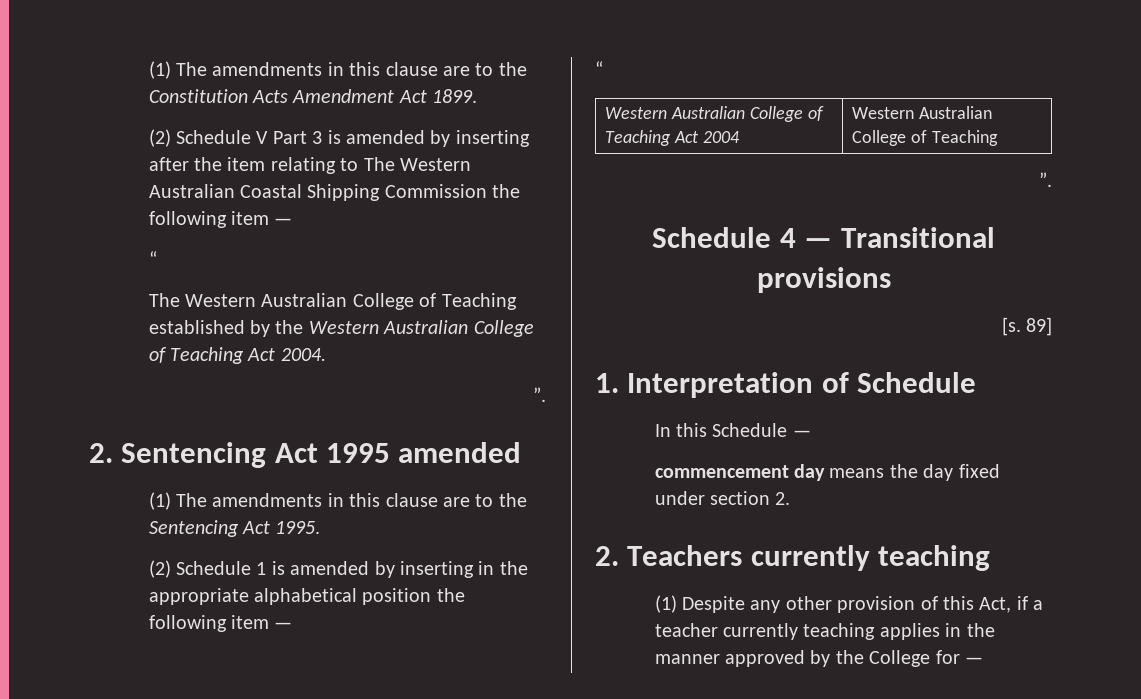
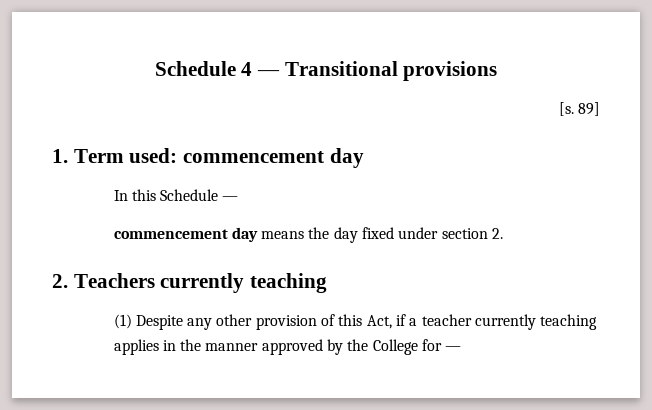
[148,61,527,79] [148,89,478,103] [148,129,530,147] [148,157,472,174] [148,184,521,201] [148,211,293,228] [148,251,157,266] [148,293,517,310] [148,320,534,337] [148,347,326,364] [533,387,546,402] [89,442,522,468] [148,492,527,510] [148,520,321,537] [148,560,528,578] [148,588,465,605] [148,615,293,632] [595,61,603,76] [605,106,824,122] [605,130,740,146] [852,106,993,119] [852,130,998,146] [1039,172,1052,187] (1) The amendments in this clause are to the Constitution Acts Amendment Act 1899. // (2) Schedule V Part 3 is amended by inserting after the item relating to The Western Australian Coastal Shipping Commission the following item — // “ // The Western Australian College of Teaching established by the Western Australian College of Teaching Act 2004. // ”. // 2. Sentencing Act 1995 amended // (1) The amendments in this clause are to the Sentencing Act 1995. // (2) Schedule 1 is amended by inserting in the appropriate alphabetical position the following item — // “ // Western Australian College of Teaching Act 2004 | Western Australian College of Teaching // ”. // -> (154, 68) none
[627,372,977,398] Interpretation of Schedule -> [73,148,364,168] Term used: commencement day

